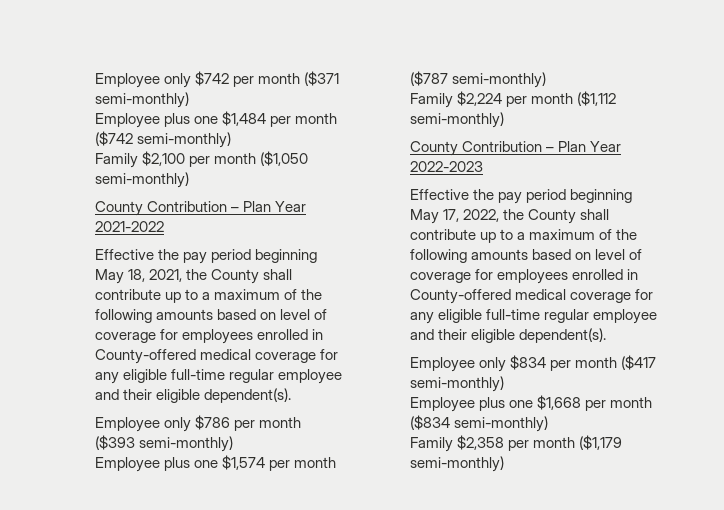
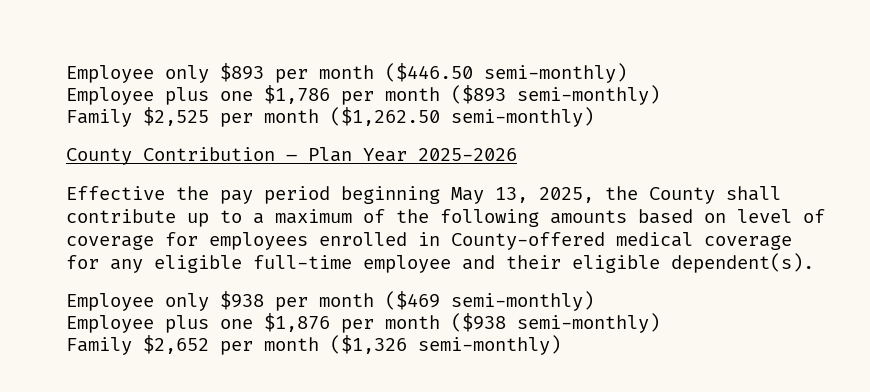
[94,71,339,88] [94,92,189,108] [94,111,337,128] [94,131,231,148] [94,151,308,168] [94,172,189,188] [94,201,306,216] [94,221,164,232] [94,249,317,264] [94,269,182,284] Employee only $742 per month ($371 semi-monthly) // Employee plus one $1,484 per month ($742 semi-monthly) // Family $2,100 per month ($1,050 semi-monthly) // County Contribution – Plan Year 2021-2022 // Effective the pay period beginning May 18, 2021, -> [66,63,628,83] [66,85,661,105] [66,107,595,127] [66,147,518,165] [66,186,595,204] Employee only $893 per month ($446.50 semi-monthly) // Employee plus one $1,786 per month ($893 semi-monthly) // Family $2,525 per month ($1,262.50 semi-monthly) // County Contribution – Plan Year 2025-2026 // Effective the pay period beginning May 13, 2025,
[228,369,342,384] [94,388,291,403] [94,415,301,432] [94,435,233,452] [94,455,336,472] [409,71,546,88] [409,91,616,108] [409,112,504,128] [409,141,621,156] [409,161,483,172] [409,189,632,204] [409,209,609,224] [409,229,637,243] [409,249,642,263] [409,269,638,284] [409,289,653,304] [409,309,657,324] [409,328,606,343] [409,355,656,372] [409,376,504,392] [409,395,652,412] [409,415,548,432] [409,435,622,452] [409,456,504,472] regular employee and their eligible dependent(s). // Employee only $786 per month ($393 semi-monthly) // Employee plus one $1,574 per month ($787 semi-monthly) // Family $2,224 per month ($1,112 semi-monthly) // County Contribution – Plan Year 2022-2023 // Effective the pay period beginning May 17, 2022, the County shall contribute up to a maximum of the following amounts based on level of coverage for employees enrolled in County-offered medical coverage for any eligible full-time regular employee and their eligible dependent(s). // Employee only $834 per month ($417 semi-monthly) // Employee plus one $1,668 per month ($834 semi-monthly) // Family $2,358 per month ($1,179 semi-monthly) -> [363,253,815,273] [66,291,595,311] [66,313,661,333] [66,335,562,355] employee and their eligible dependent(s). // Employee only $938 per month ($469 semi-monthly) // Employee plus one $1,876 per month ($938 semi-monthly) // Family $2,652 per month ($1,326 semi-monthly)

